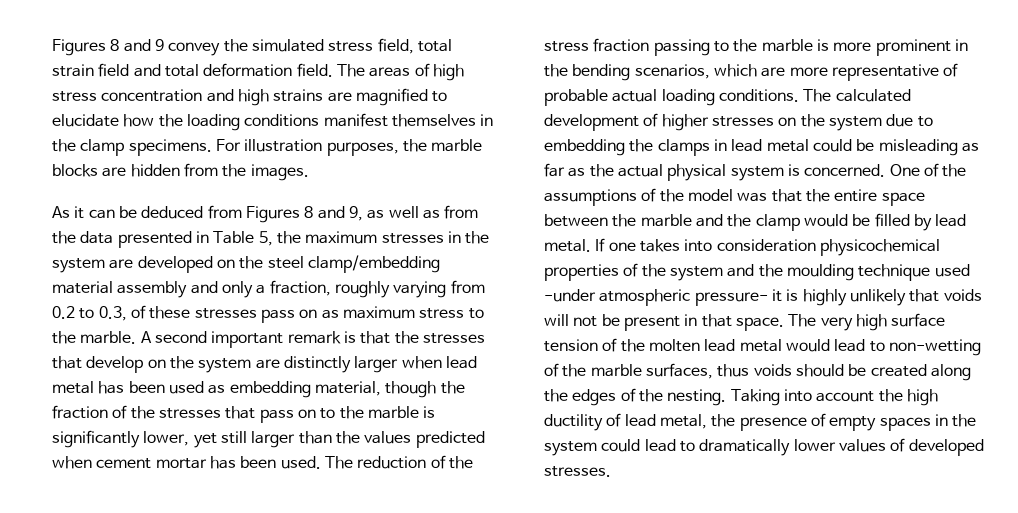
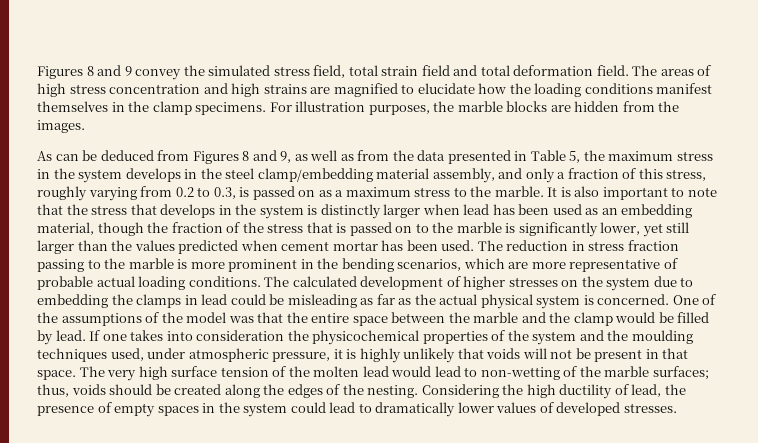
[74,206,85,219] it -> (52, 156) none
[381,231,490,244] [52,256,235,273] stresses in the system are developed on -> [676,151,713,161] [37,168,198,183] stress in the system develops in
[117,281,188,298] assembly -> [432,168,495,183] assembly,
[269,280,331,296] fraction, -> [567,168,707,181] fraction of this stress,
[130,305,295,323] of these stresses pass -> [239,186,295,200] is passed
(339, 314) none -> [335,190,344,197] a
[140,331,485,348] [52,356,280,373] A second important remark is that the stresses that develop on the system are -> [547,186,717,200] [37,204,318,219] It is also important to note that the stress that develops in the system is
[52,381,94,394] metal -> (490, 209) none
(226, 389) none -> [601,208,618,215] an
[158,406,294,423] stresses that pass -> [267,222,392,236] stress that is passed
[430,455,473,469] of the -> [571,241,585,251] in
[766,139,809,152] metal -> (228, 299) none
[935,214,967,227] [544,239,591,252] lead metal. -> [55,330,86,341] lead.
(816, 245) none -> [287,330,309,341] the
[858,264,970,281] [544,289,768,306] technique used -under atmospheric pressure- -> [37,348,331,362] techniques used, under atmospheric pressure,
[739,339,782,352] metal -> (389, 371) none
[645,363,750,379] surfaces, thus -> [652,366,709,380] [37,384,69,397] surfaces; thus,
[730,389,875,406] Taking into account -> [421,384,499,398] Considering
[624,414,707,429] lead metal, -> [631,384,662,397] lead,

